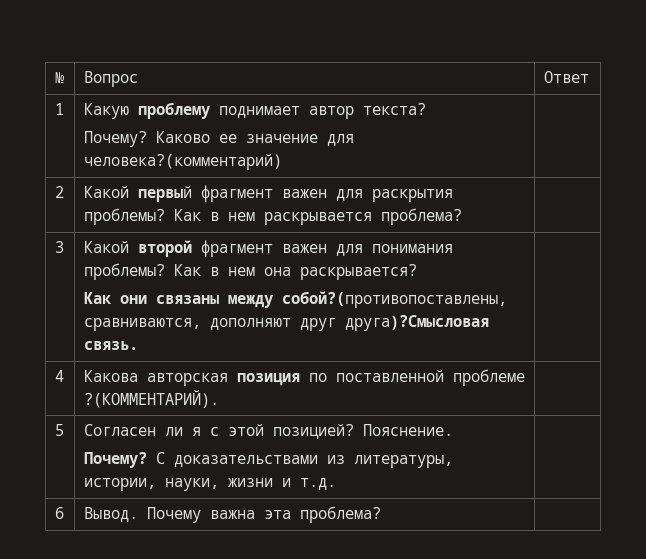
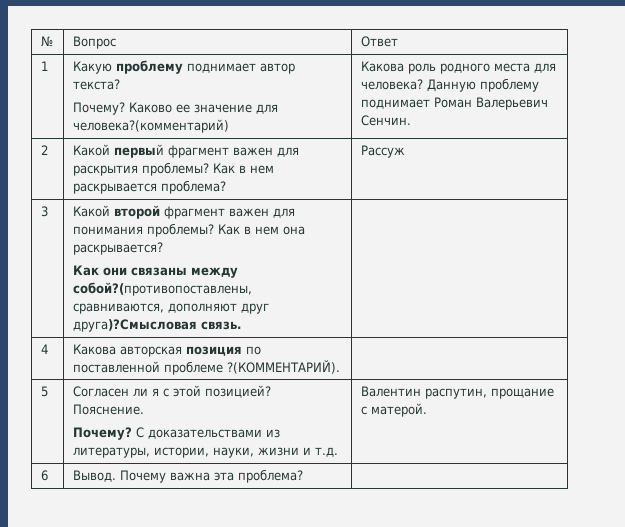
(282, 162) none -> [360,61,556,74] [360,78,539,92] [360,97,548,110] [360,115,411,126] Какова роль родного места для человека? Данную проблему поднимает Роман Валерьевич Сенчин.
(462, 216) none -> [360,145,405,158] Рассуж
(336, 484) none -> [360,386,554,399] [360,403,427,417] Валентин распутин, прощание с матерой.

